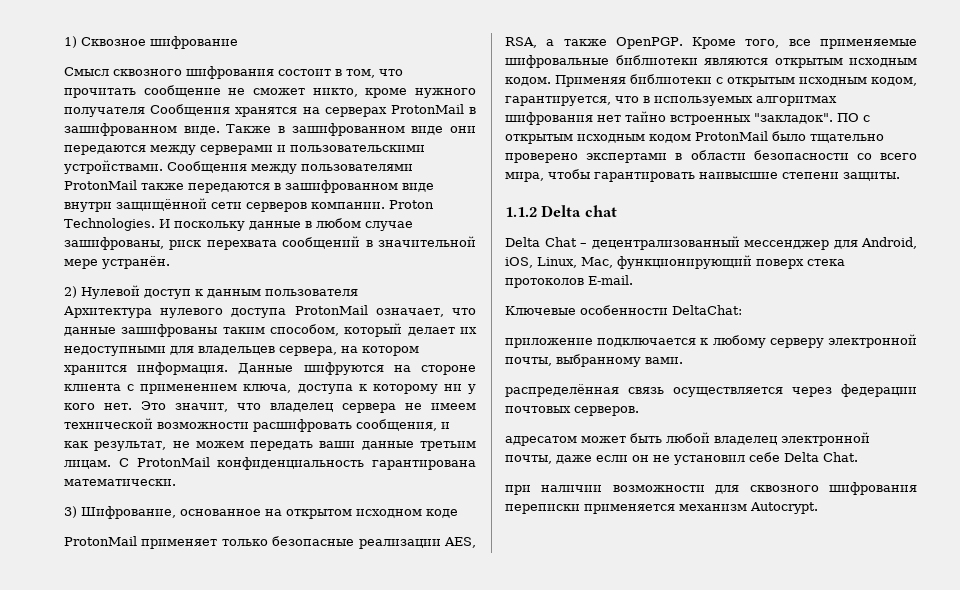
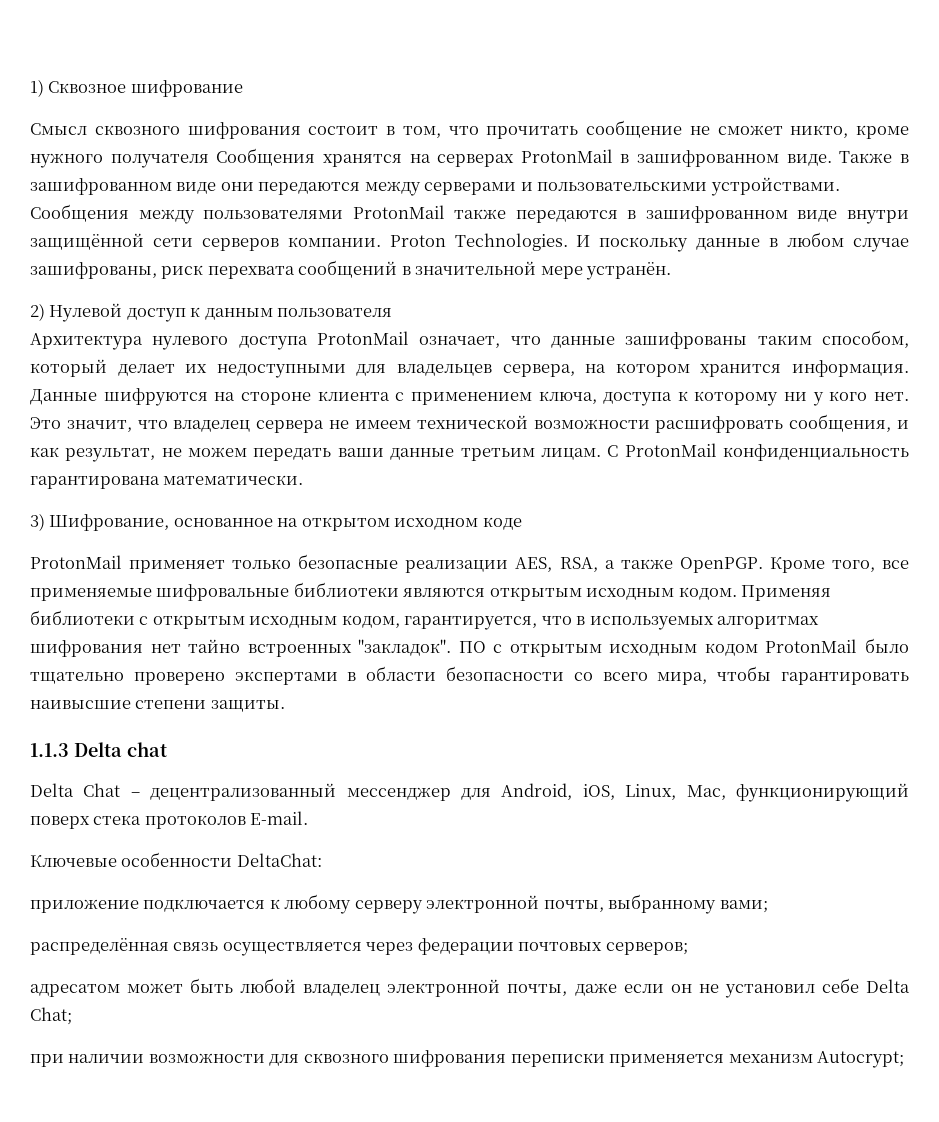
[505,207,537,217] 1.1.2 -> [30,743,69,757] 1.1.3
[645,357,683,364] вами. -> [719,900,768,913] вами;
[574,406,639,416] серверов. -> [605,942,688,955] серверов;
[823,452,858,462] Chat. -> [30,1007,72,1025] Chat;
[750,502,818,514] Autocrypt. -> [817,1051,905,1068] Autocrypt;

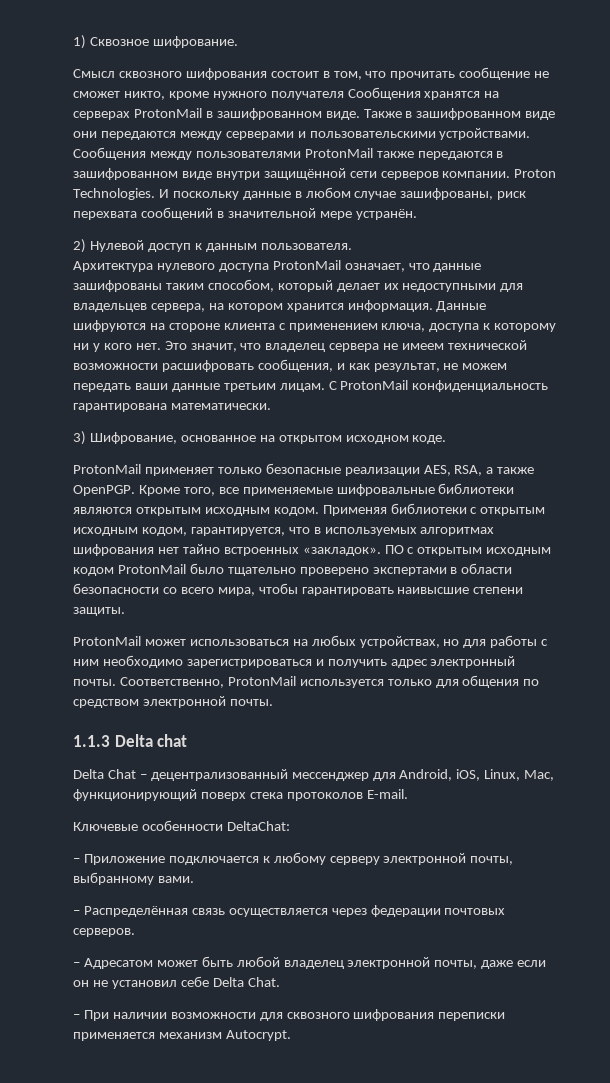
[130,80,243,97] шифрование -> [152,36,238,48] шифрование.
[277,308,393,317] пользователя -> [260,243,352,250] пользователя.
[482,517,522,530] коде -> [412,435,447,444] коде.
[358,639,452,656] "закладок". -> [302,547,381,556] «закладок».
(285, 706) none -> [73,635,549,648] [73,655,516,668] [73,675,540,688] [73,696,273,708] // ProtonMail может использоваться на любых устройствах, но для работы с ним необходимо зарегистрироваться и получить адрес электронный почты. Соответственно, ProtonMail используется только для общения по средством электронной почты.
[30,899,139,913] приложение -> [73,854,165,865] – Приложение
[719,900,768,913] [30,938,169,955] вами; // распределённая -> [157,876,194,883] [73,906,188,917] вами. // – Распределённая
[605,942,688,955] [30,984,120,997] серверов; // адресатом -> [73,928,135,937] [73,958,153,969] серверов. // – Адресатом
[30,1007,72,1025] [30,1054,64,1067] Chat; // при -> [247,977,280,987] [73,1010,109,1021] Chat. // – При
[817,1051,905,1068] Autocrypt; -> [225,1030,291,1041] Autocrypt.

